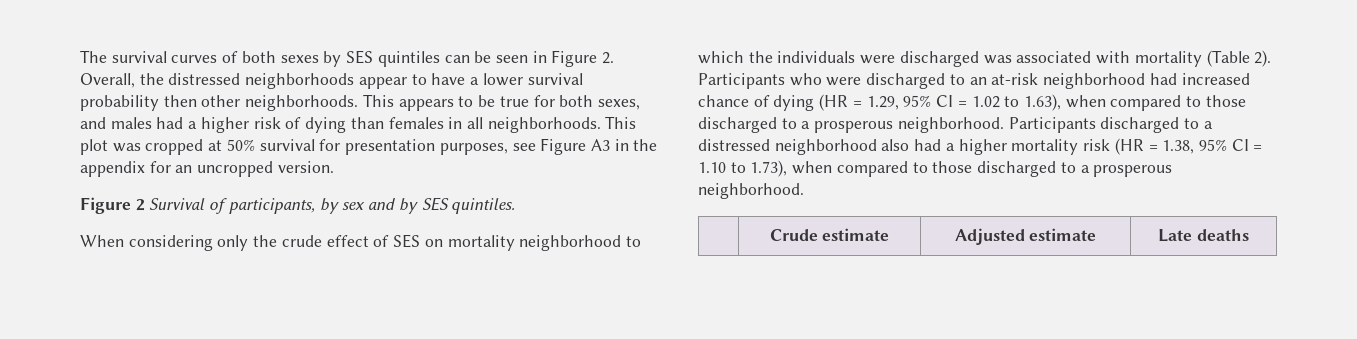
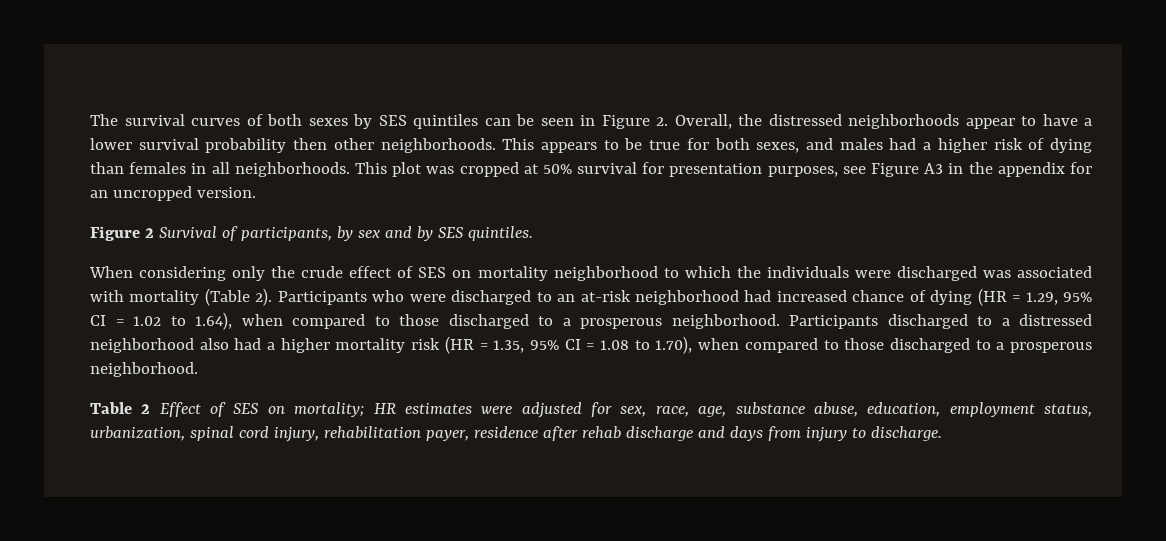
[1023,94,1061,111] 1.63), -> [195,312,232,330] 1.64),
[1162,139,1263,154] [698,160,1173,177] [698,183,804,199] [769,228,890,241] [954,228,1097,245] [1158,229,1249,242] 1.38, 95% CI = 1.10 to 1.73), when compared to those discharged to a prosperous neighborhood. // | Crude estimate | Adjusted estimate | Late deaths -> [493,336,1092,354] [90,362,198,377] [90,402,1092,418] [90,426,942,442] 1.35, 95% CI = 1.08 to 1.70), when compared to those discharged to a prosperous neighborhood. // Table 2 Effect of SES on mortality; HR estimates were adjusted for sex, race, age, substance abuse, education, employment status, urbanization, spinal cord injury, rehabilitation payer, residence after rehab discharge and days from injury to discharge.

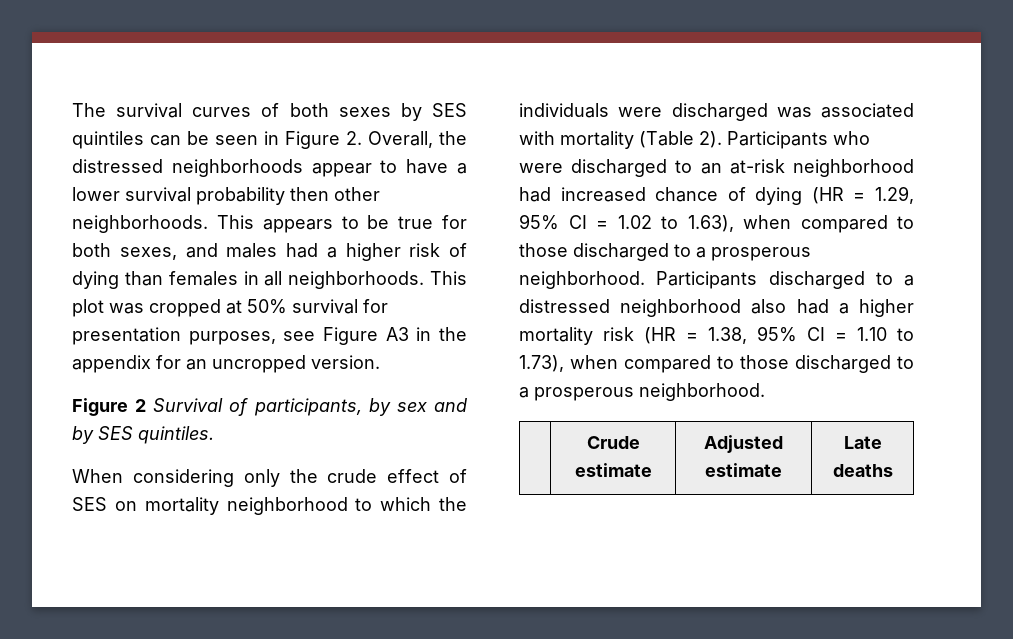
[195,312,232,330] 1.64), -> [687,215,734,232] 1.63),
[493,336,1092,354] [90,362,198,377] [90,402,1092,418] [90,426,942,442] 1.35, 95% CI = 1.08 to 1.70), when compared to those discharged to a prosperous neighborhood. // Table 2 Effect of SES on mortality; HR estimates were adjusted for sex, race, age, substance abuse, education, employment status, urbanization, spinal cord injury, rehabilitation payer, residence after rehab discharge and days from injury to discharge. -> [708,326,914,344] [519,355,914,373] [519,383,765,401] [586,436,640,449] [574,463,652,477] [704,435,783,453] [705,463,782,477] [843,436,882,449] [832,464,893,477] 1.38, 95% CI = 1.10 to 1.73), when compared to those discharged to a prosperous neighborhood. // | Crude estimate | Adjusted estimate | Late deaths

